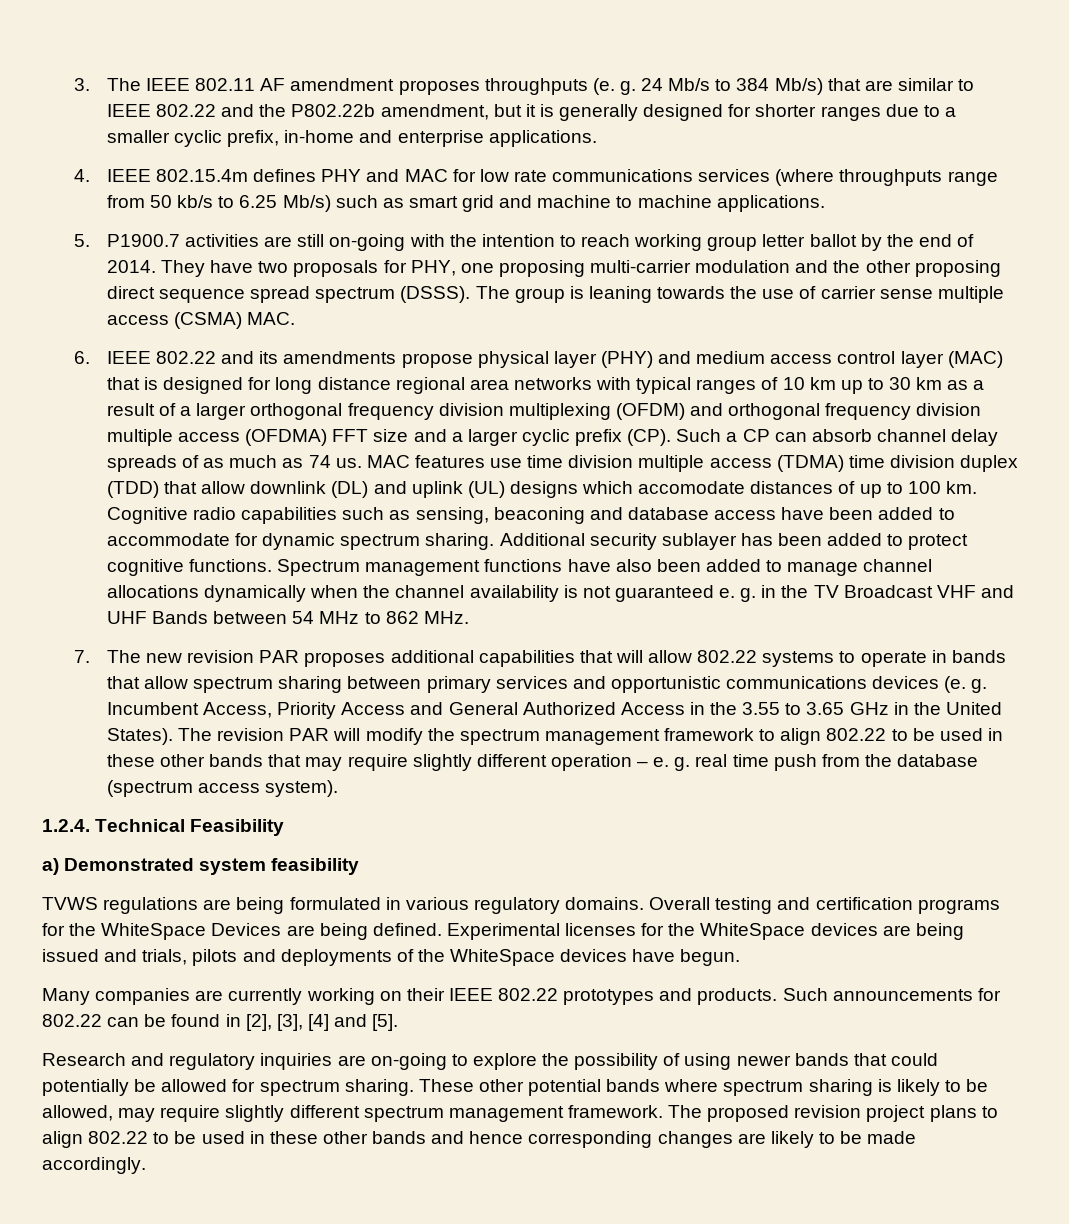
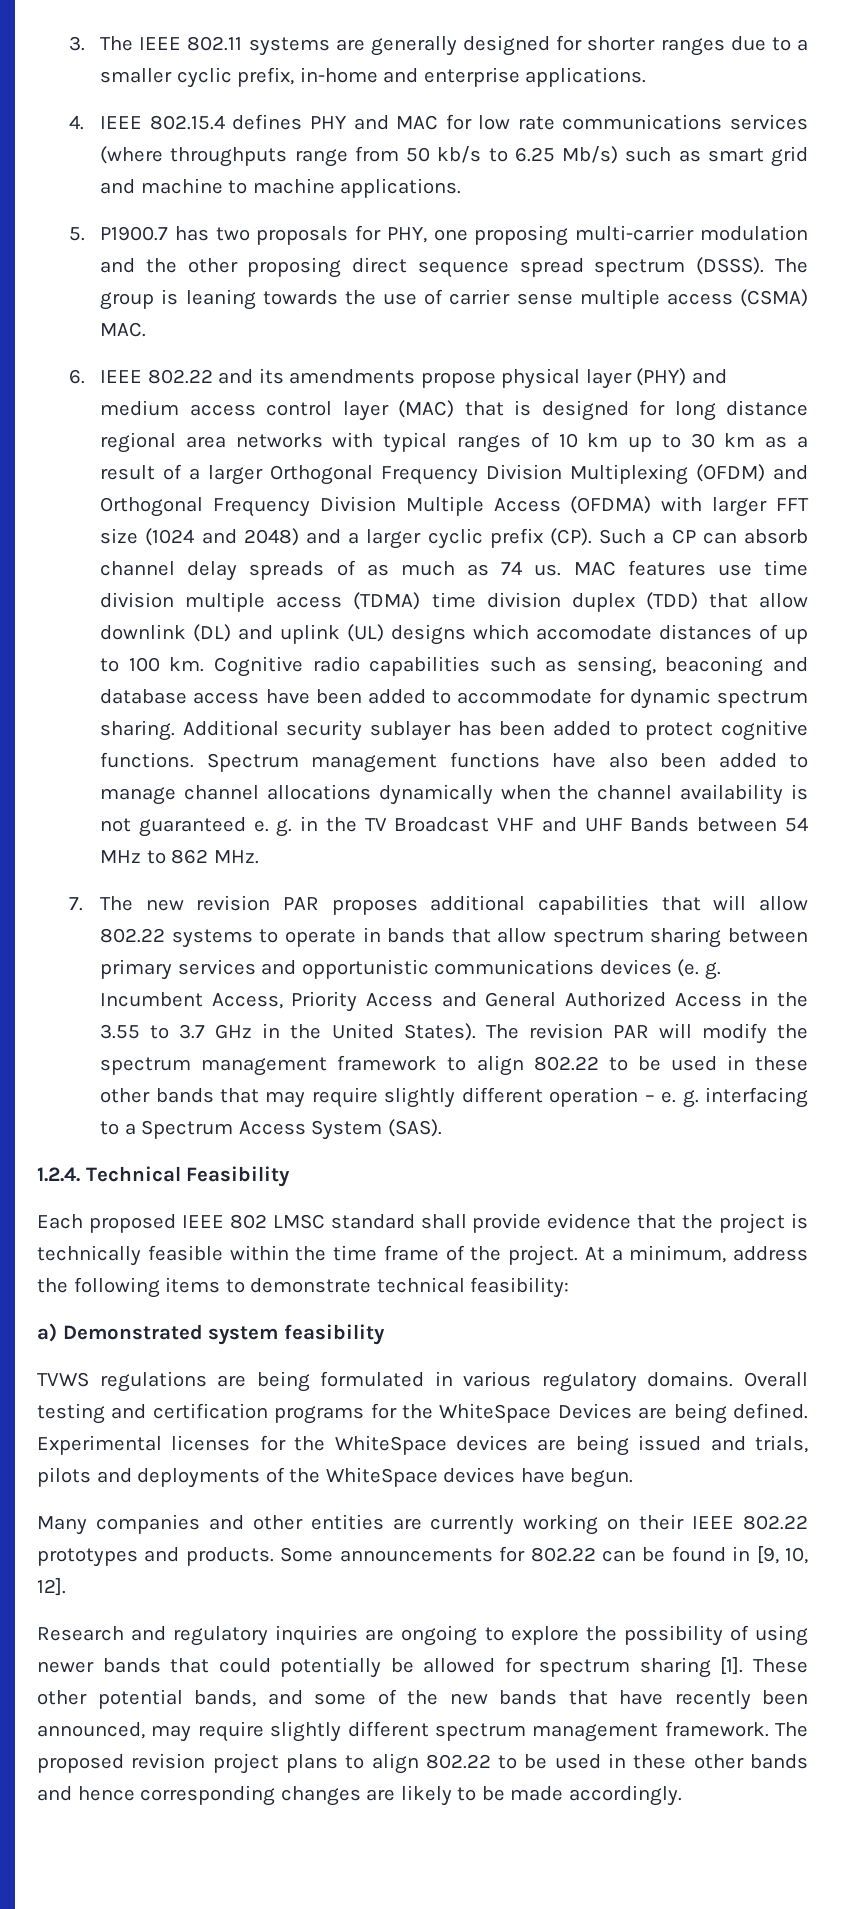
[260,78,975,95] [106,104,554,120] AF amendment proposes throughputs (e. g. 24 Mb/s to 384 Mb/s) that are similar to IEEE 802.22 and the P802.22b amendment, but it is -> [248,37,365,56] systems are
[156,169,249,182] 802.15.4m -> [149,115,225,130] 802.15.4
[185,234,975,251] [106,260,254,277] activities are still on-going with the intention to reach working group letter ballot by the end of 2014. They have -> [174,226,209,241] has
[250,403,982,420] [106,429,409,446] orthogonal frequency division multiplexing (OFDM) and orthogonal frequency division multiple access (OFDMA) FFT size -> [270,464,809,485] [100,496,810,517] [100,528,299,546] Orthogonal Frequency Division Multiplexing (OFDM) and Orthogonal Frequency Division Multiple Access (OFDMA) with larger FFT size (1024 and 2048)
[806,702,845,715] 3.65 -> [179,1024,206,1039] 3.7
[695,754,979,771] [106,780,339,797] [42,819,285,836] real time push from the database (spectrum access system). // 1.2.4. Technical Feasibility -> [704,1087,808,1108] [100,1119,442,1140] [37,1166,291,1187] [37,1213,808,1234] [37,1245,808,1266] [37,1277,570,1298] interfacing to a Spectrum Access System (SAS). // 1.2.4. Technical Feasibility // Each proposed IEEE 802 LMSC standard shall provide evidence that the project is technically feasible within the time frame of the project. At a minimum, address the following items to demonstrate technical feasibility:
(191, 996) none -> [208,1514,384,1530] and other entities
[782,988,828,1001] Such -> [280,1547,334,1562] Some
[245,1014,399,1031] [2], [3], [4] and [5]. -> [756,1546,808,1564] [37,1578,66,1596] [9, 10, 12].
[370,1053,447,1070] on-going -> [401,1625,478,1646] ongoing
[344,1079,414,1096] sharing. -> [639,1657,744,1678] sharing [1].
[606,1079,989,1096] [42,1105,113,1121] bands where spectrum sharing is likely to be allowed, -> [194,1689,808,1710] [37,1722,145,1739] bands, and some of the new bands that have recently been announced,

